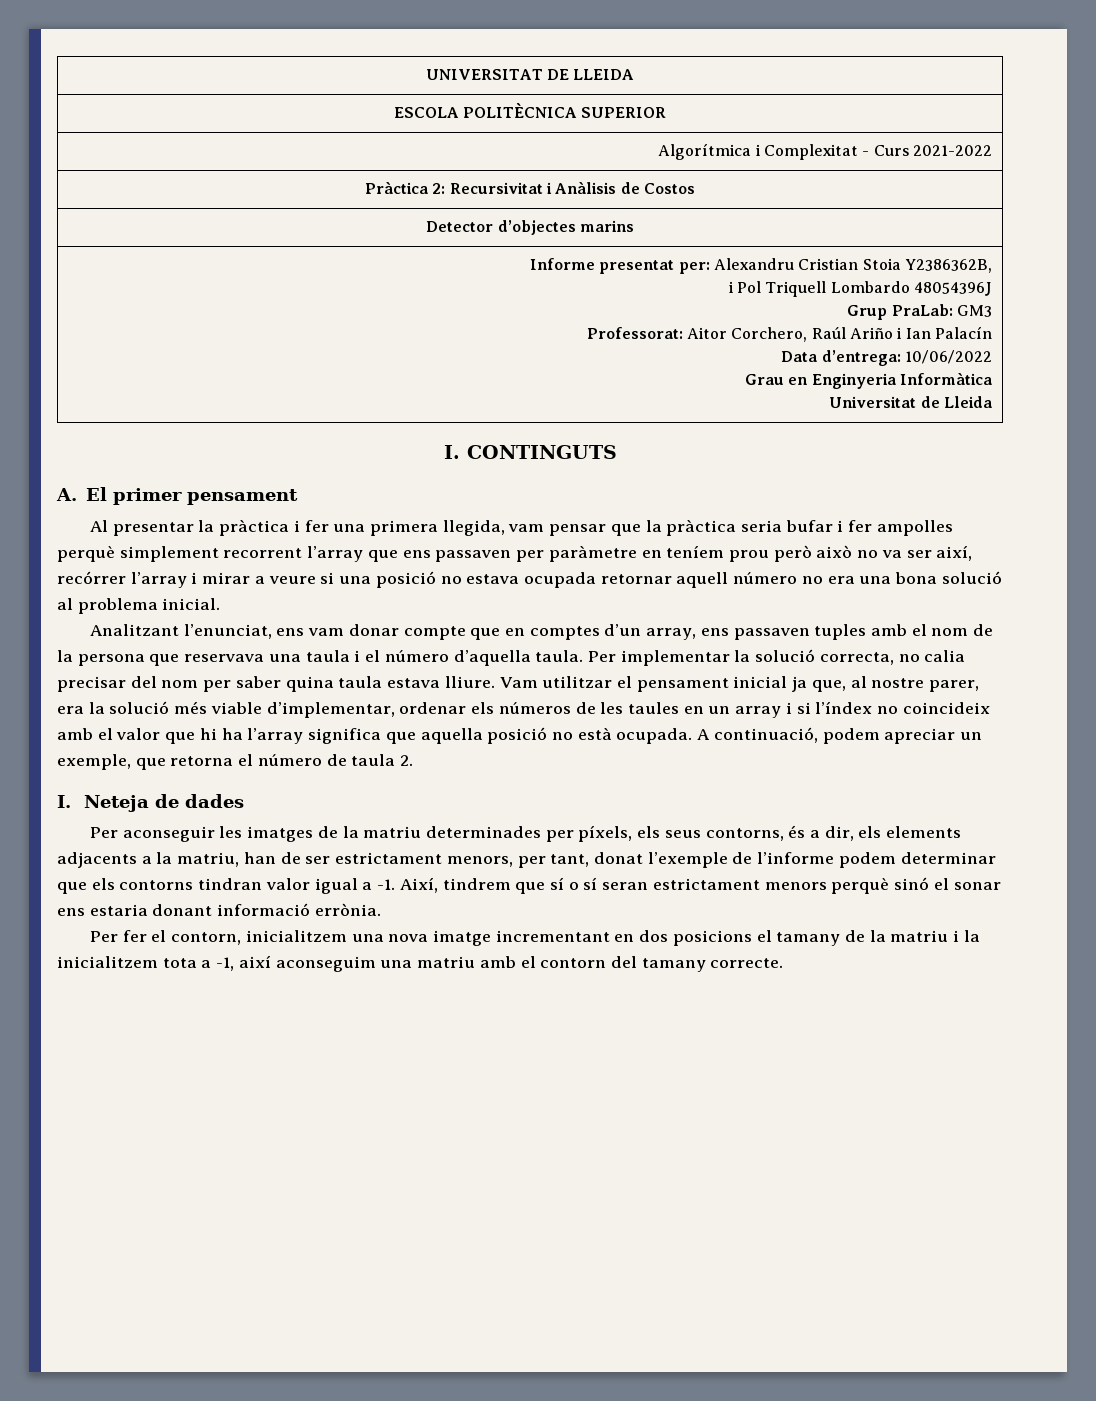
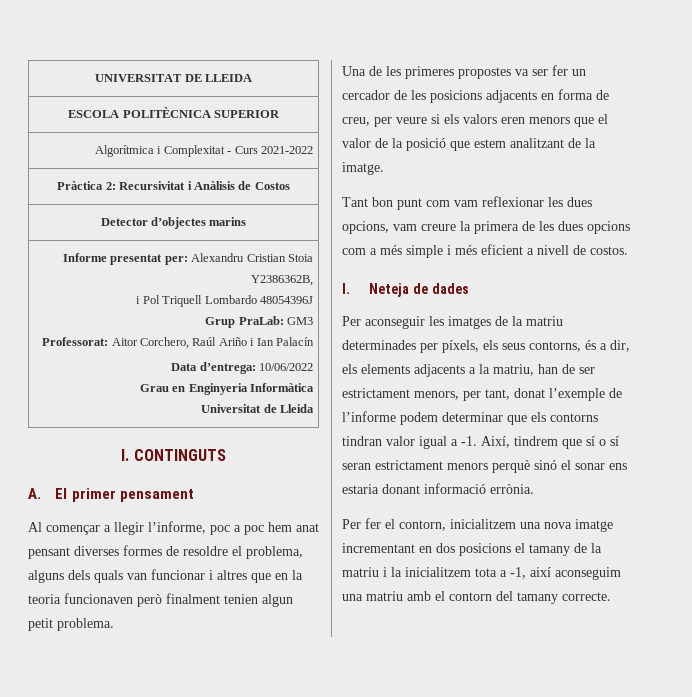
[112,519,953,536] [57,545,973,562] [57,571,1002,588] [57,598,221,614] [89,624,994,640] [57,649,966,666] [57,676,980,692] [57,701,990,718] [57,727,983,744] [57,754,414,770] presentar la pràctica i fer una primera llegida, vam pensar que la pràctica seria bufar i fer ampolles perquè simplement recorrent l’array que ens passaven per paràmetre en teníem prou però això no va ser així, recórrer l’array i mirar a veure si una posició no estava ocupada retornar aquell número no era una bona solució al problema inicial. // Analitzant l’enunciat, ens vam donar compte que en comptes d’un array, ens passaven tuples amb el nom de la persona que reservava una taula i el número d’aquella taula. Per implementar la solució correcta, no calia precisar del nom per saber quina taula estava lliure. Vam utilitzar el pensament inicial ja que, al nostre parer, era la solució més viable d’implementar, ordenar els números de les taules en un array i si l’índex no coincideix amb el valor que hi ha l’array significa que aquella posició no està ocupada. A continuació, podem apreciar un exemple, que retorna el número de taula 2. -> [46,521,319,535] [28,545,303,559] [28,569,303,583] [28,593,293,607] [28,618,114,631] [342,65,586,79] [342,89,609,103] [342,114,608,127] [342,138,596,151] [342,162,384,175] [342,196,592,210] [342,221,630,234] [342,244,628,258] començar a llegir l’informe, poc a poc hem anat pensant diverses formes de resoldre el problema, alguns dels quals van funcionar i altres que en la teoria funcionaven però finalment tenien algun petit problema. // Una de les primeres propostes va ser fer un cercador de les posicions adjacents en forma de creu, per veure si els valors eren menors que el valor de la posició que estem analitzant de la imatge. // Tant bon punt com vam reflexionar les dues opcions, vam creure la primera de les dues opcions com a més simple i més eficient a nivell de costos.

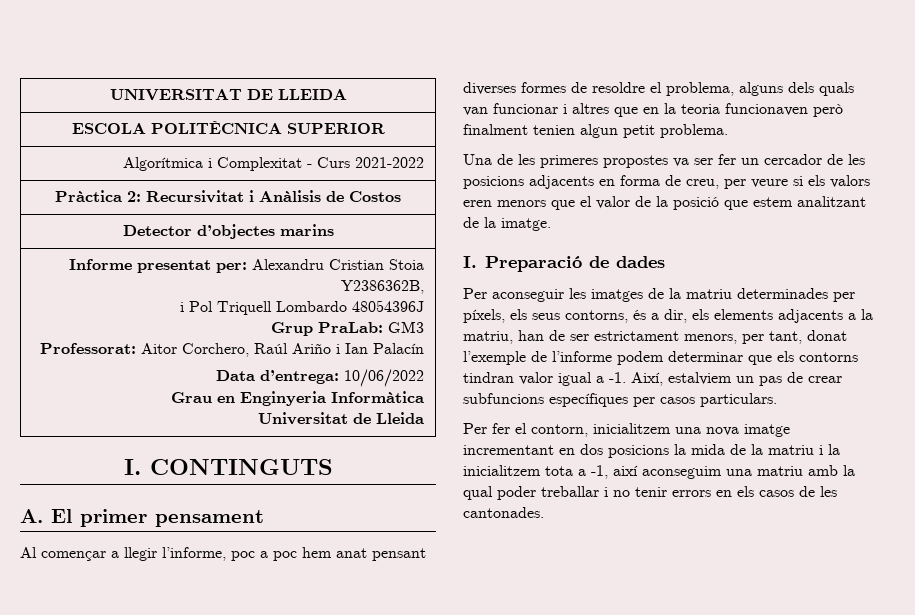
[342,196,592,210] [342,221,630,234] [342,244,628,258] [342,283,410,297] // Tant bon punt com vam reflexionar les dues opcions, vam creure la primera de les dues opcions com a més simple i més eficient a nivell de costos. // I. Neteja -> [463,256,582,272] // I. Preparació
[514,436,619,449] [342,460,627,473] [342,483,534,494] tindrem que sí o sí seran estrictament menors perquè sinó el sonar ens estaria donant informació errònia. -> [668,372,842,386] [463,393,777,407] estalviem un pas de crear subfuncions específiques per casos particulars.
[515,543,570,556] el tamany -> [674,444,725,455] la mida
[435,591,611,604] el contorn del tamany correcte. -> [843,465,855,476] [463,486,837,500] [463,507,544,518] la qual poder treballar i no tenir errors en els casos de les cantonades.

